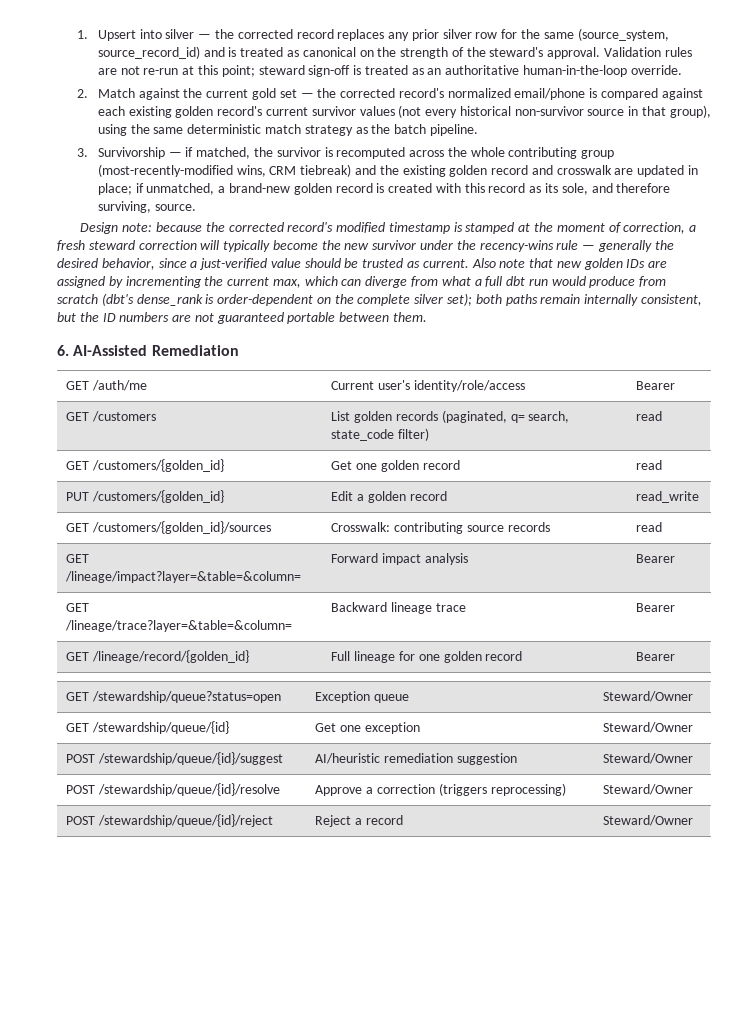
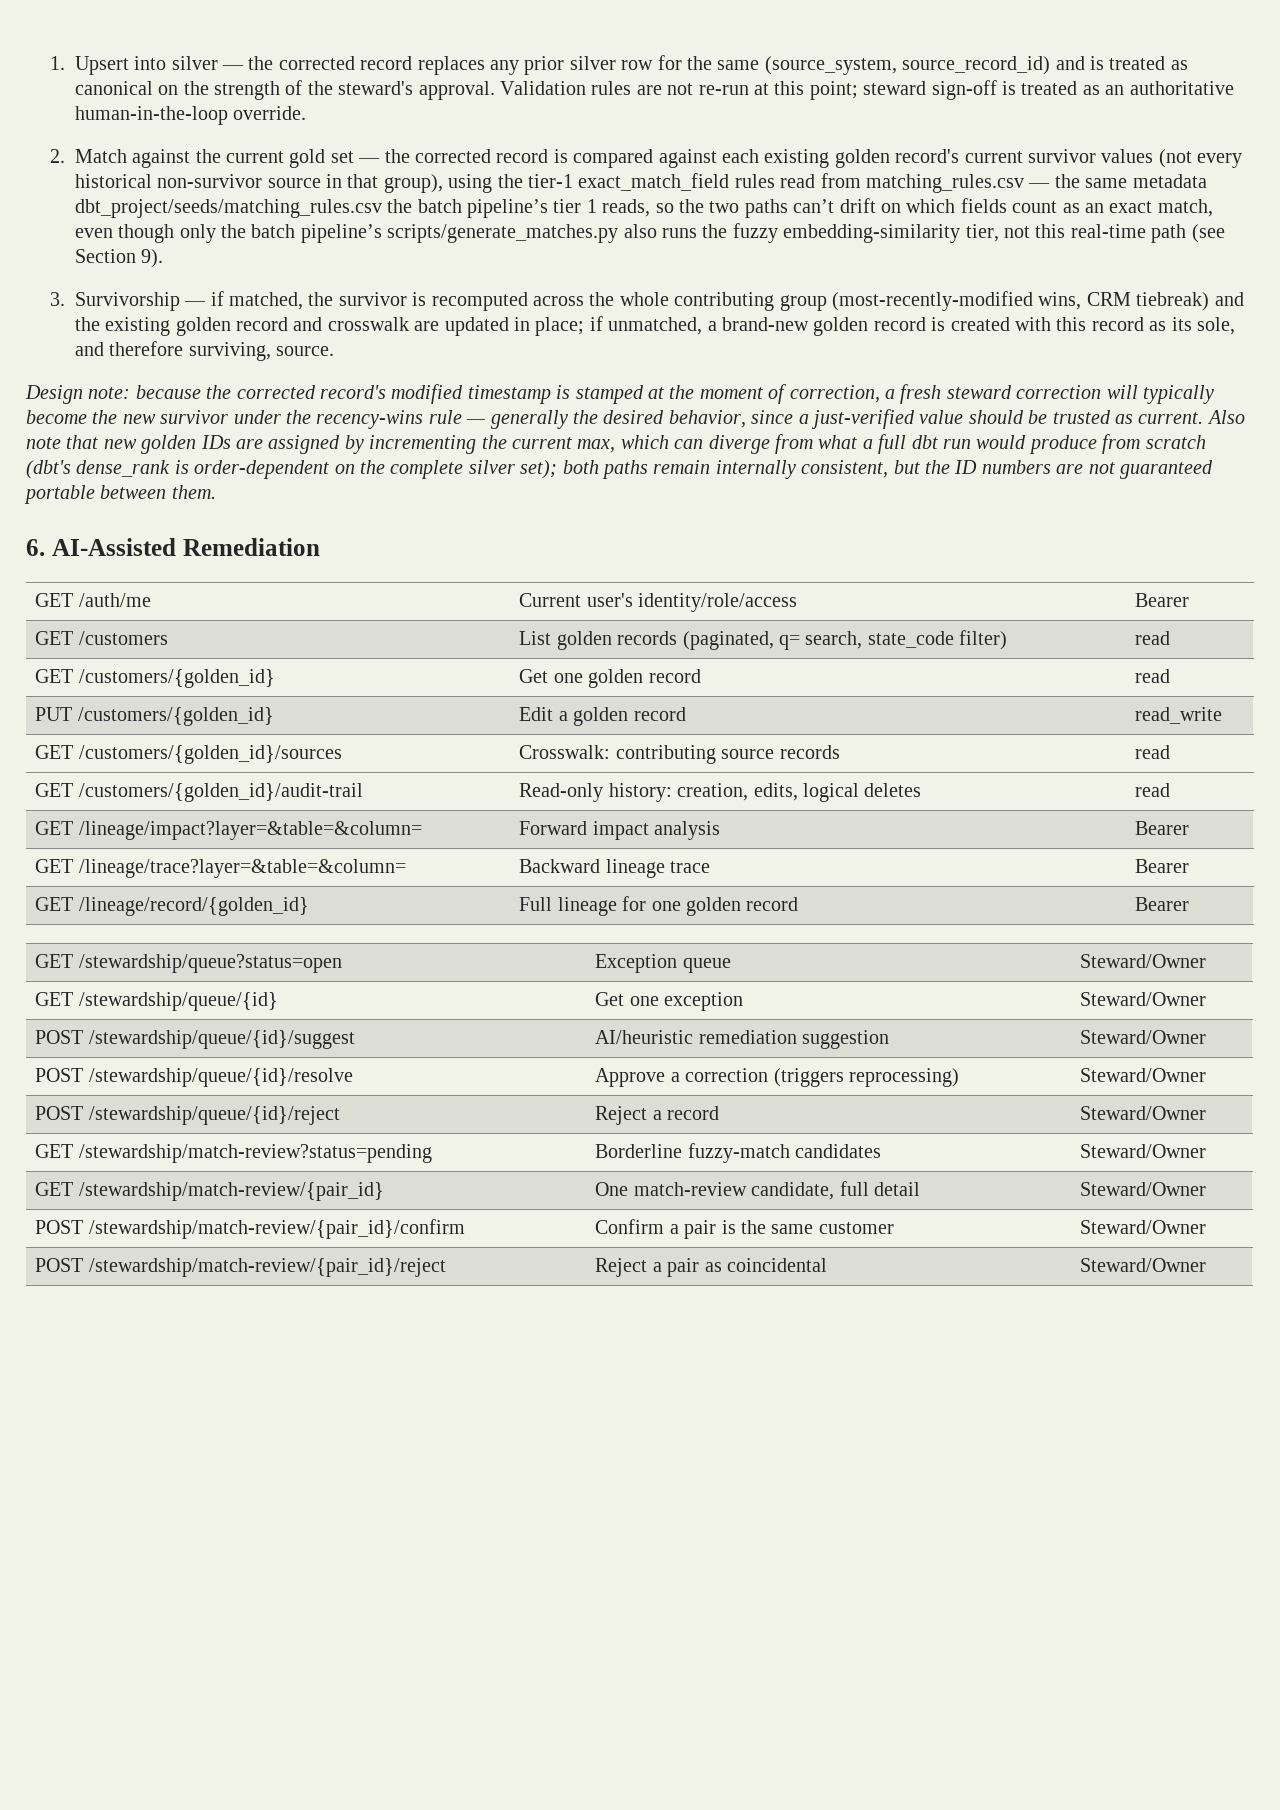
[398,88,586,100] record's normalized email/phone -> [496,149,549,163] record
[153,124,478,136] same deterministic match strategy as the batch pipeline. -> [528,173,1207,193] [74,198,1213,218] [74,223,1225,243] [74,249,164,268] tier-1 exact_match_field rules read from matching_rules.csv — the same metadata dbt_project/seeds/matching_rules.csv the batch pipeline’s tier 1 reads, so the two paths can’t drift on which fields count as an exact match, even though only the batch pipeline’s scripts/generate_matches.py also runs the fuzzy embedding-similarity tier, not this real-time path (see Section 9).
(663, 527) none -> [35,783,363,802] [519,783,922,802] [1135,783,1171,797] // GET /customers/{golden_id}/audit-trail | Read-only history: creation, edits, logical deletes | read
(694, 820) none -> [35,1144,432,1163] [595,1143,882,1163] [1080,1144,1207,1158] [35,1182,384,1201] [595,1181,920,1200] [1080,1182,1207,1196] [35,1219,465,1239] [595,1219,894,1239] [1080,1220,1207,1234] [35,1258,446,1277] [595,1258,827,1277] [1080,1258,1207,1272] // GET /stewardship/match-review?status=pending | Borderline fuzzy-match candidates | Steward/Owner // GET /stewardship/match-review/{pair_id} | One match-review candidate, full detail | Steward/Owner // POST /stewardship/match-review/{pair_id}/confirm | Confirm a pair is the same customer | Steward/Owner // POST /stewardship/match-review/{pair_id}/reject | Reject a pair as coincidental | Steward/Owner

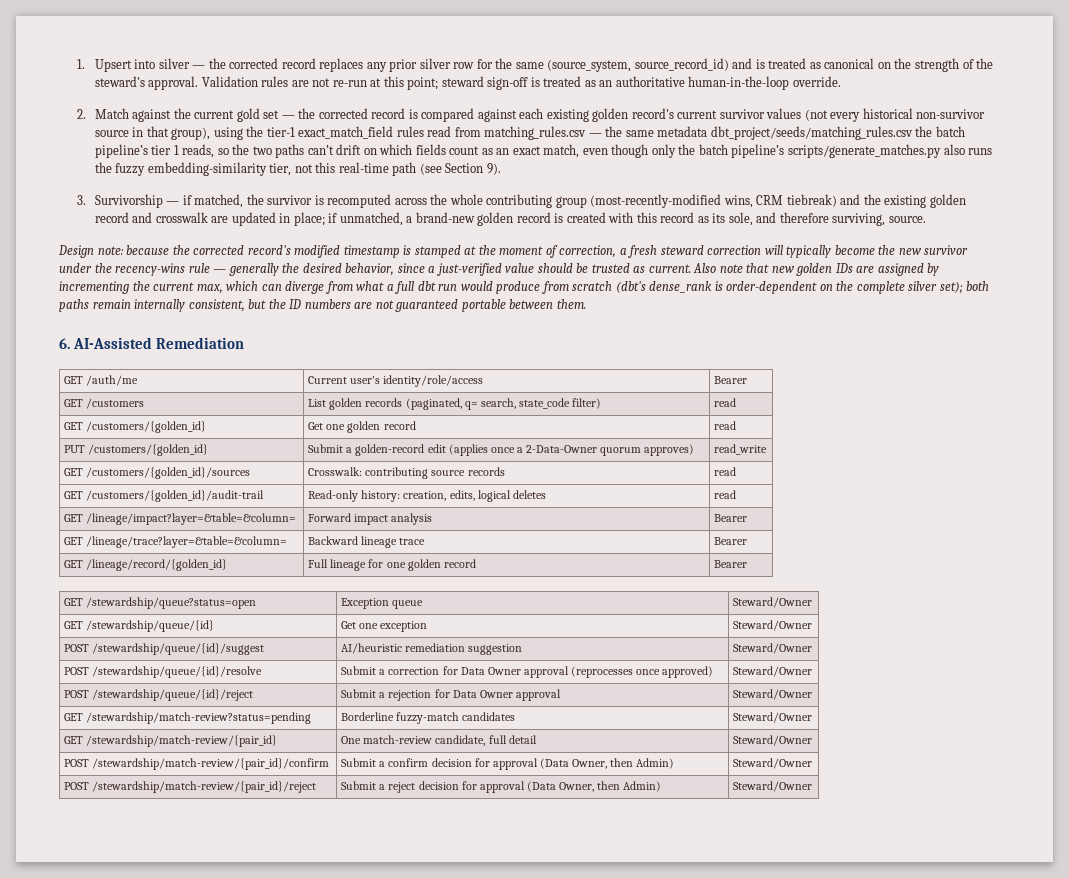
[519,707,686,726] Edit a golden record -> [308,444,695,456] Submit a golden-record edit (applies once a 2-Data-Owner quorum approves)
[595,1068,666,1087] Approve -> [341,666,377,675] Submit
[773,1068,959,1087] [1080,1068,1207,1082] [35,1106,340,1125] [595,1106,720,1125] (triggers reprocessing) | Steward/Owner // POST /stewardship/queue/{id}/reject | Reject a record -> [442,666,714,678] [733,666,813,677] [64,689,254,701] [341,689,561,701] for Data Owner approval (reprocesses once approved) | Steward/Owner // POST /stewardship/queue/{id}/reject | Submit a rejection for Data Owner approval
[595,1219,894,1239] [1080,1220,1207,1234] [35,1258,446,1277] [595,1258,827,1277] Confirm a pair is the same customer | Steward/Owner // POST /stewardship/match-review/{pair_id}/reject | Reject a pair as coincidental -> [341,758,675,770] [733,758,813,769] [64,781,317,793] [341,781,662,793] Submit a confirm decision for approval (Data Owner, then Admin) | Steward/Owner // POST /stewardship/match-review/{pair_id}/reject | Submit a reject decision for approval (Data Owner, then Admin)

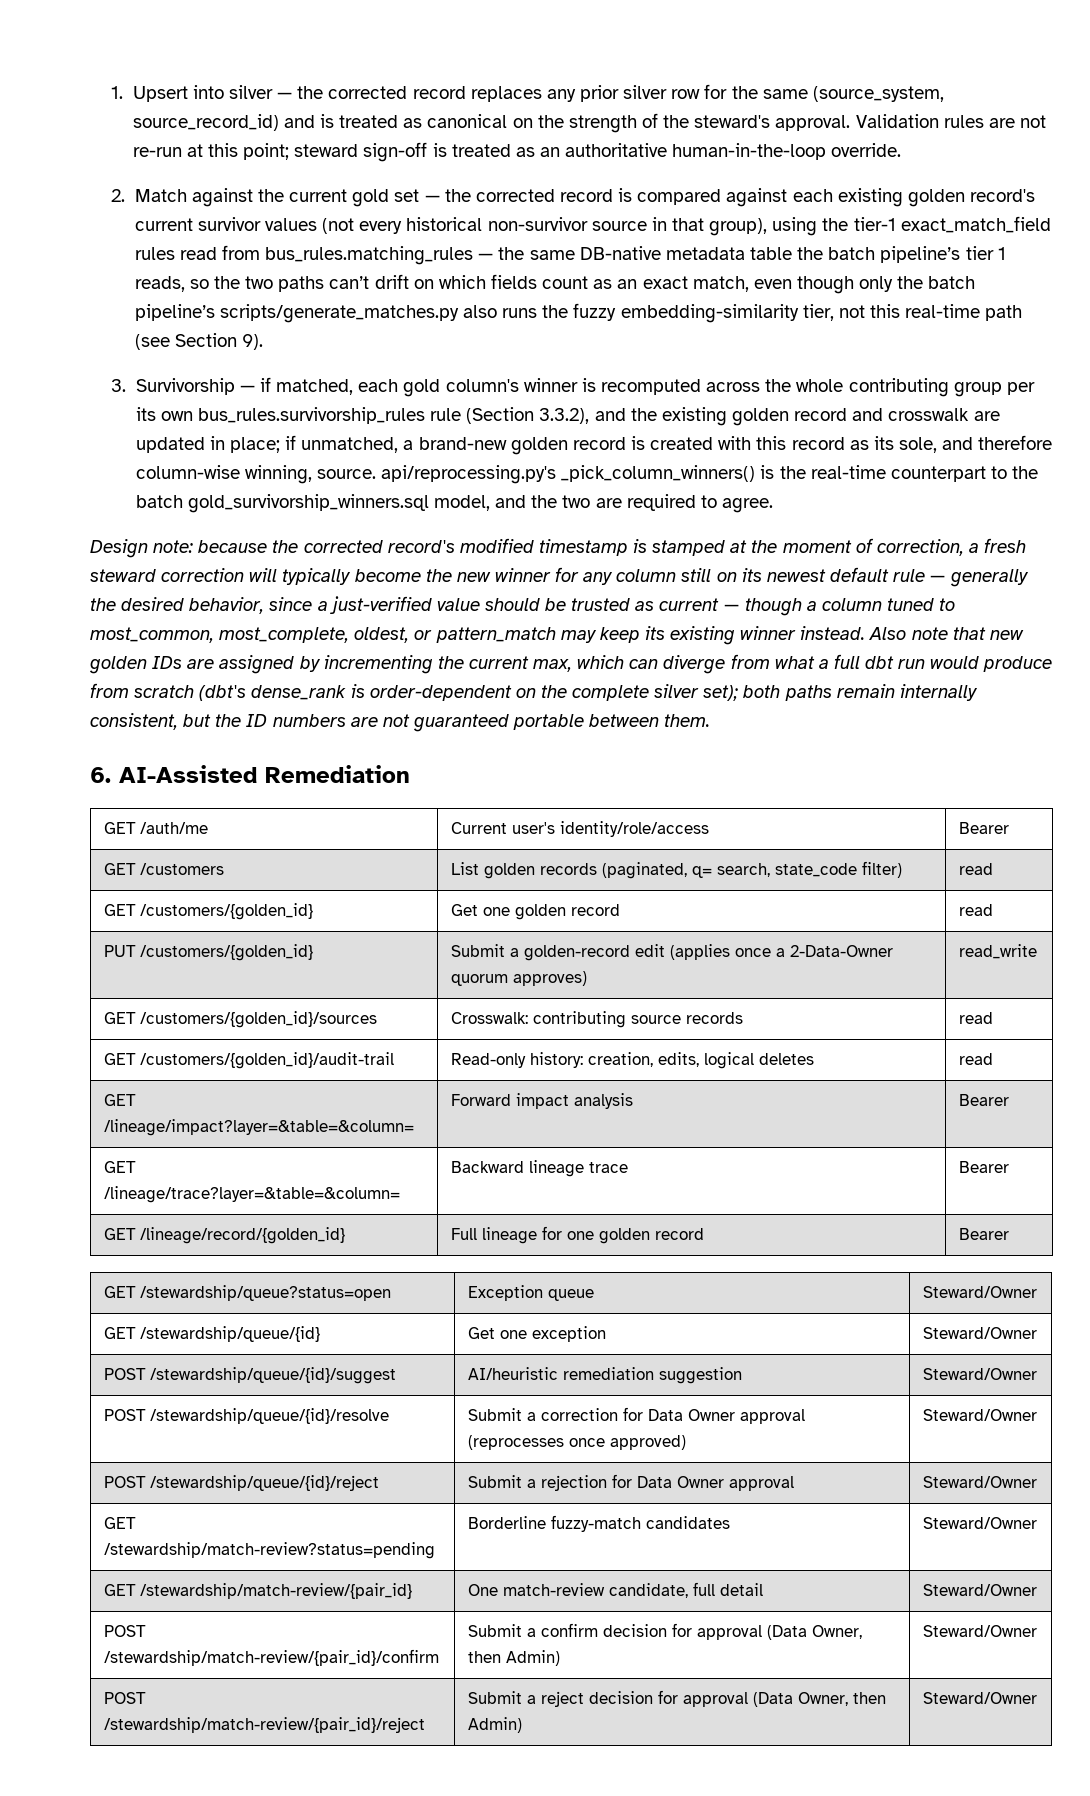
[484,126,587,140] matching_rules.csv -> [265,246,474,265] bus_rules.matching_rules
[657,126,913,140] metadata dbt_project/seeds/matching_rules.csv -> [579,246,792,260] DB-native metadata table
[246,194,313,205] the survivor -> [358,378,578,397] each gold column's winner
[590,194,837,208] (most-recently-modified wins, CRM tiebreak) -> [1006,382,1035,395] [135,407,590,424] per its own bus_rules.survivorship_rules rule (Section 3.3.2),
[832,213,886,226] surviving, -> [135,465,312,484] column-wise winning,
(926, 219) none -> [381,465,1039,484] [135,494,773,513] api/reprocessing.py's _pick_column_winners() is the real-time counterpart to the batch gold_survivorship_winners.sql model, and the two are required to agree.
[924,245,969,255] [59,263,186,276] survivor under the recency-wins -> [494,567,889,585] winner for any column still on its newest default
[648,264,691,273] current. -> [659,598,956,616] [90,626,866,645] current — though a column tuned to most_common, most_complete, oldest, or pattern_match may keep its existing winner instead.

